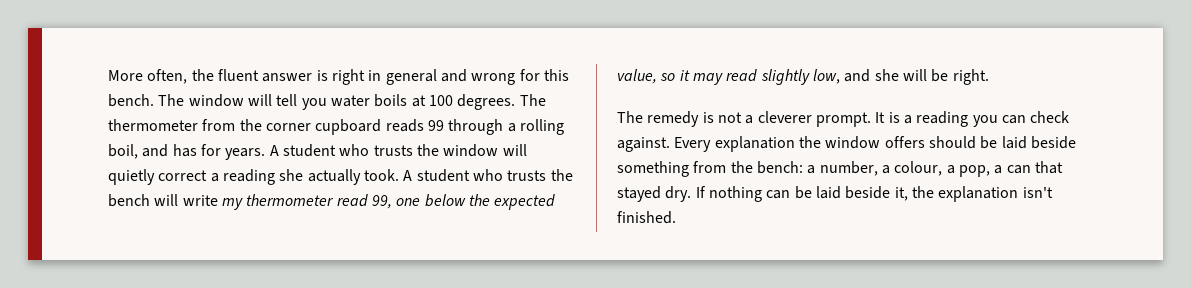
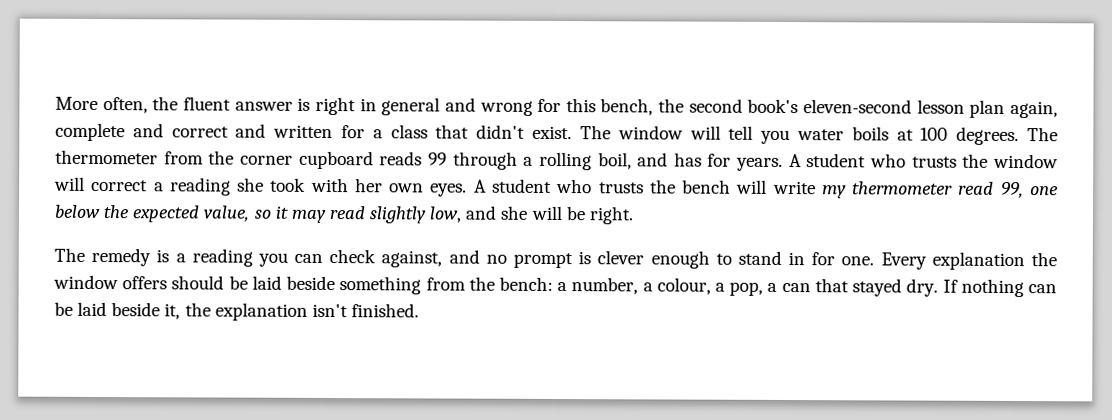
[108,94,154,107] bench. -> [600,98,1058,119] [55,122,573,142] bench, the second book's eleven-second lesson plan again, complete and correct and written for a class that didn't exist.
[108,169,155,185] quietly -> (85, 183) none
[307,169,399,185] actually took. -> [270,177,468,197] took with her own eyes.
[717,111,900,127] not a cleverer prompt. It is -> (170, 256) none
[617,137,670,152] against. -> [381,249,875,269] against, and no prompt is clever enough to stand in for one.

